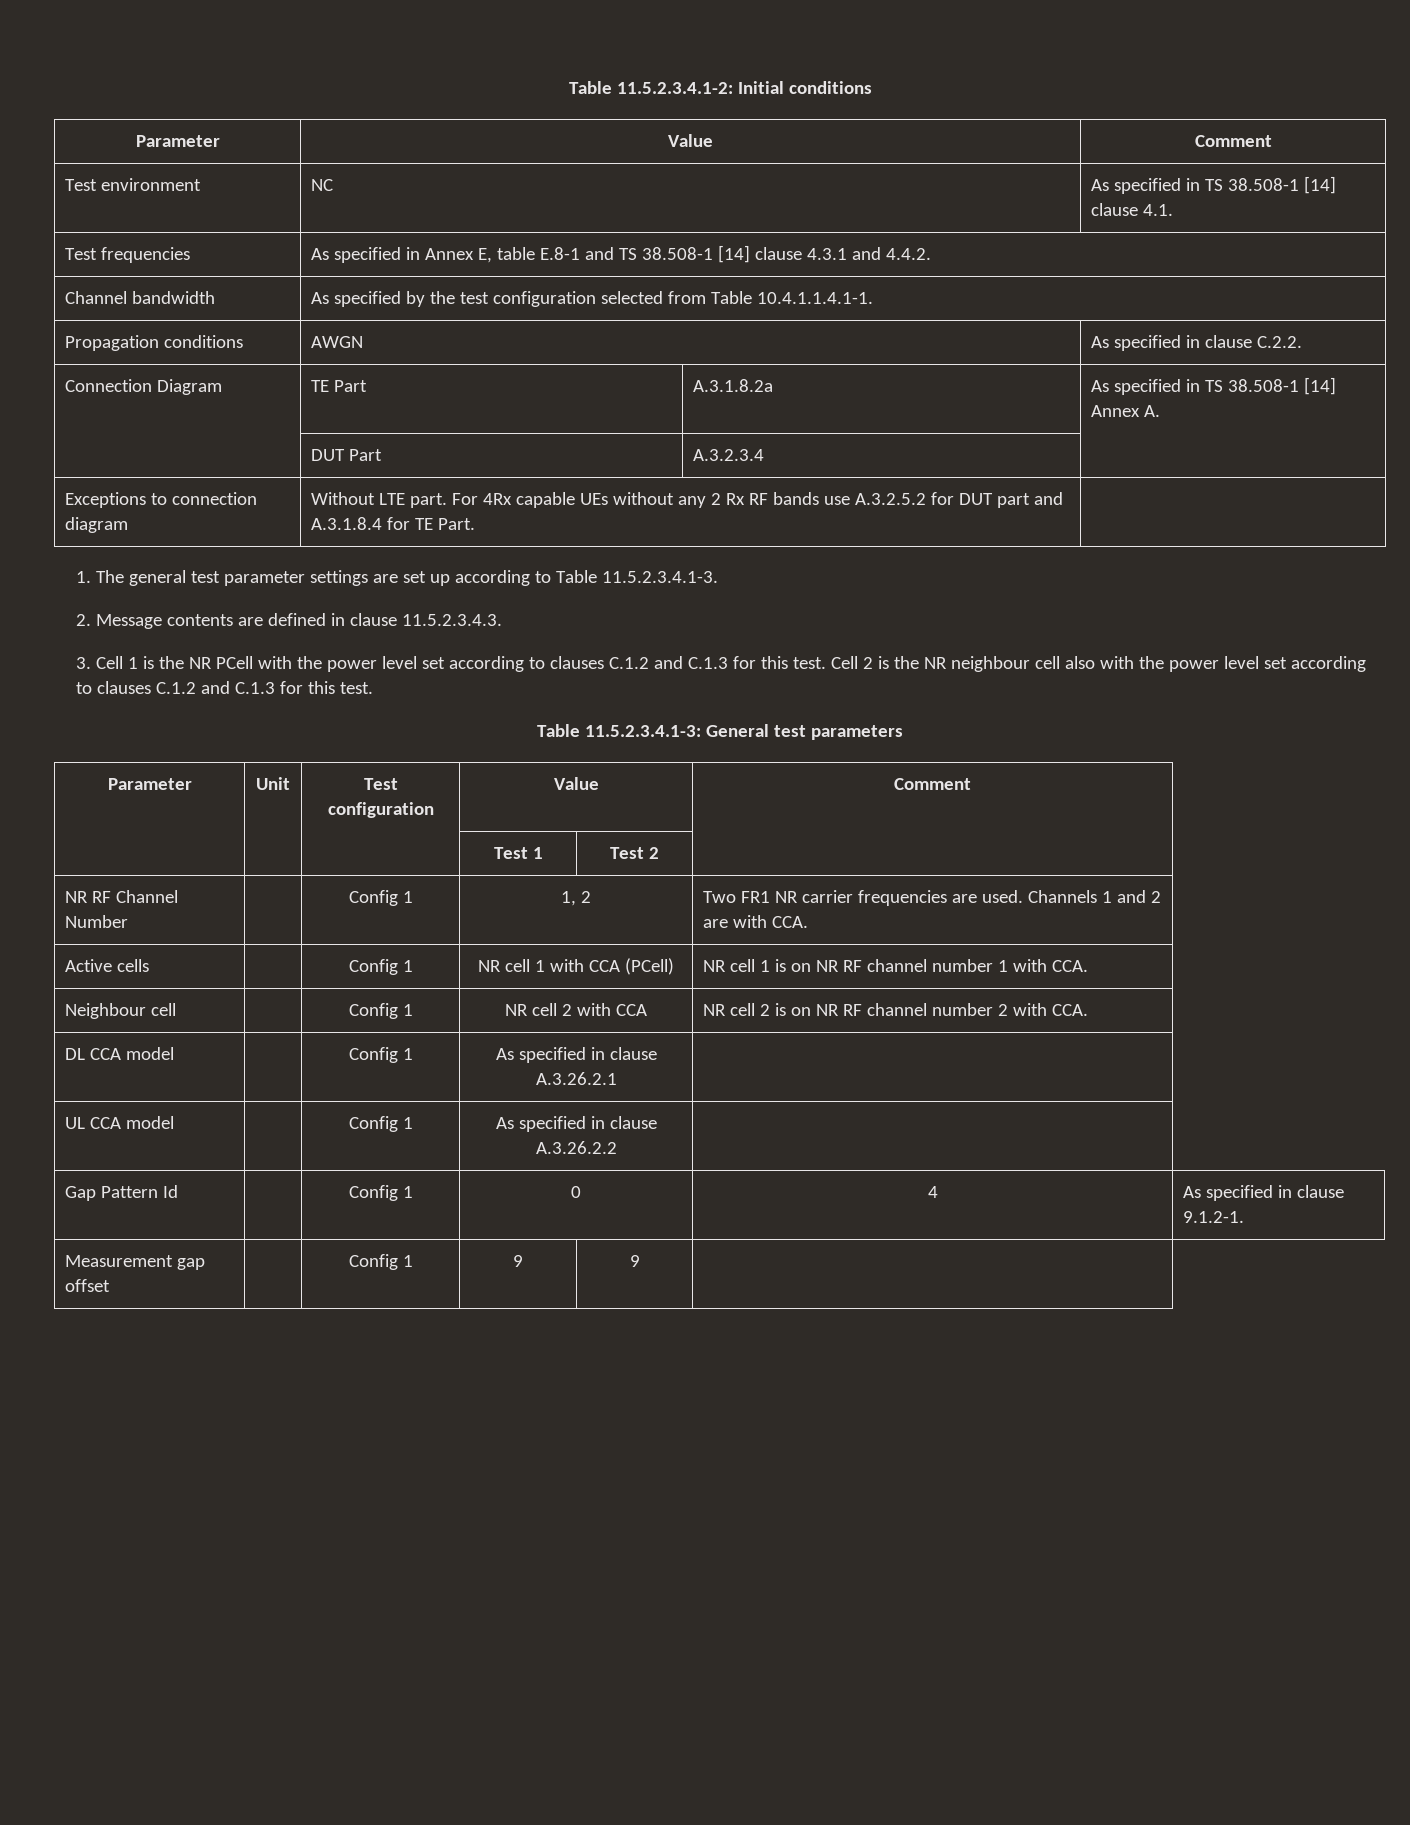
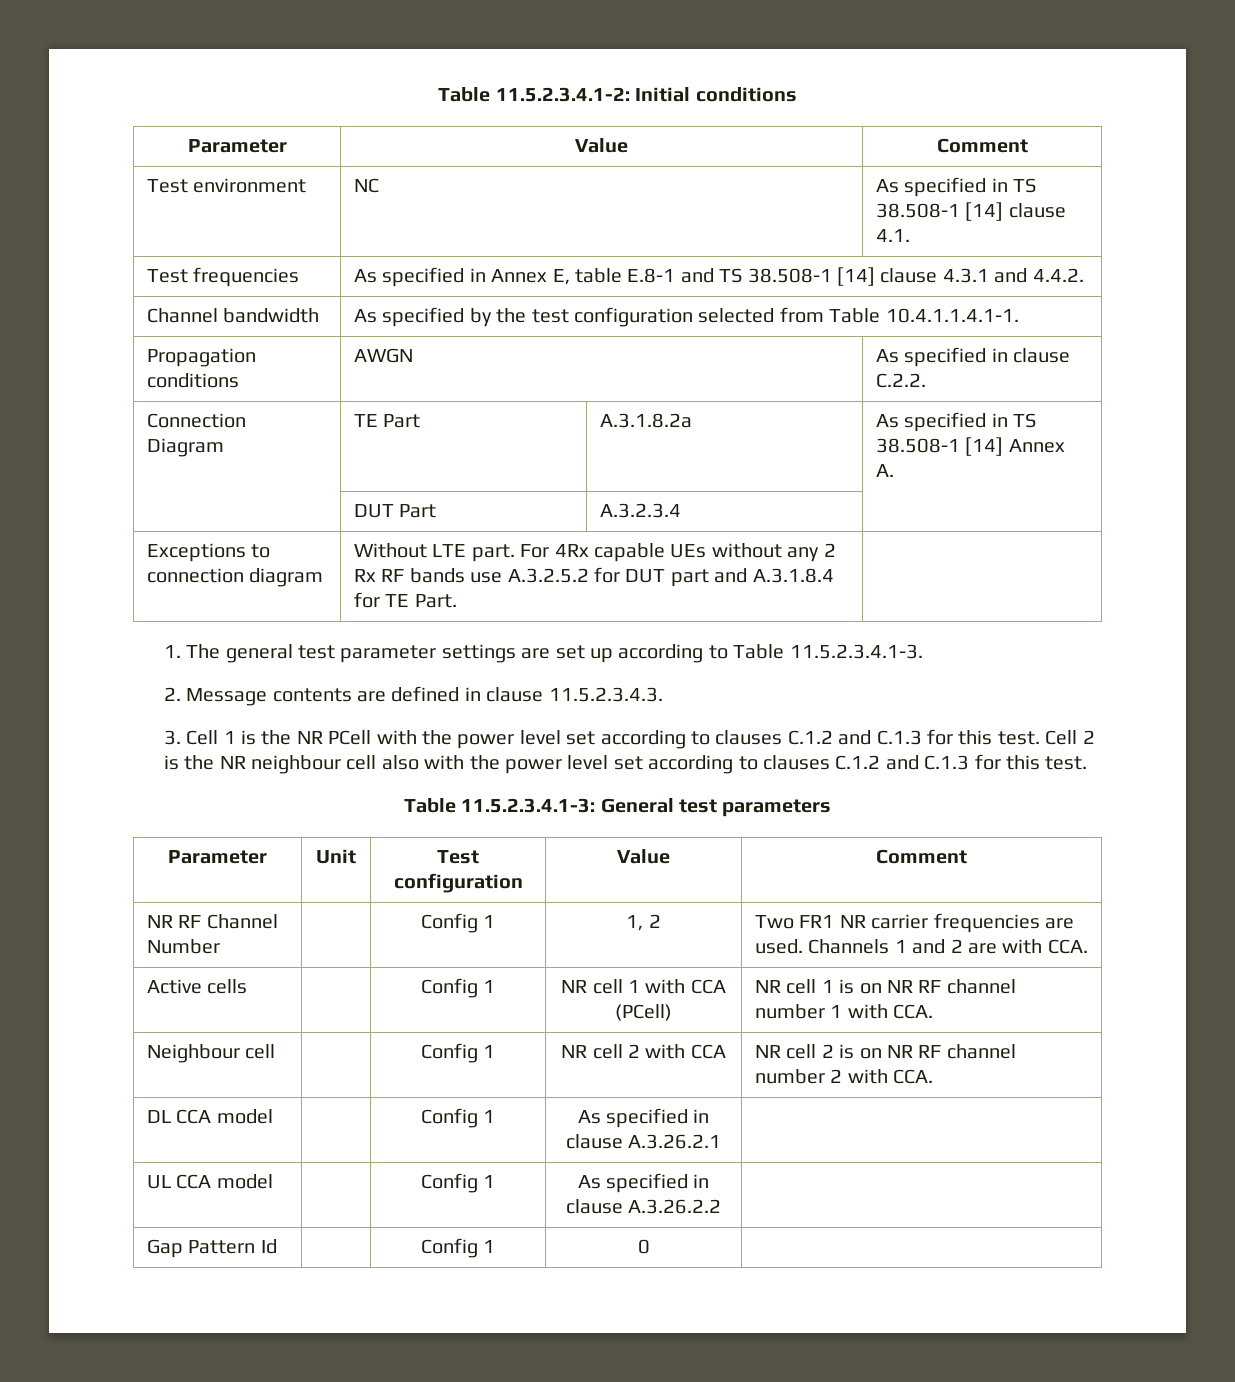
[493,847,543,859] [610,847,659,859] // | | | Test 1 | Test 2 | -> (967, 856) none
[927,1186,938,1198] [1183,1185,1344,1201] [1183,1211,1245,1223] [65,1255,206,1270] [65,1279,111,1292] [348,1254,413,1270] [513,1255,523,1267] [629,1255,640,1267] | 4 | As specified in clause 9.1.2-1. // Measurement gap offset | | Config 1 | 9 | 9 -> (650, 1246) none

